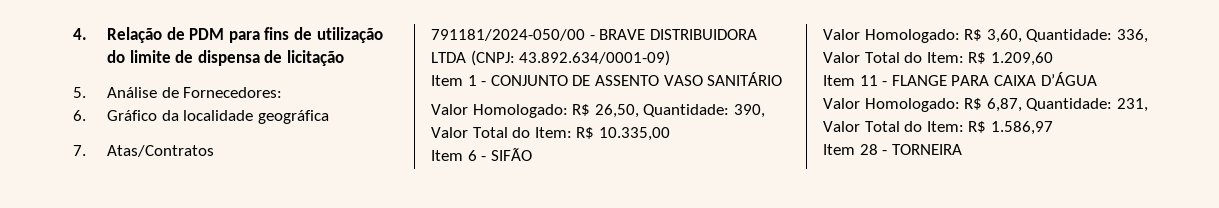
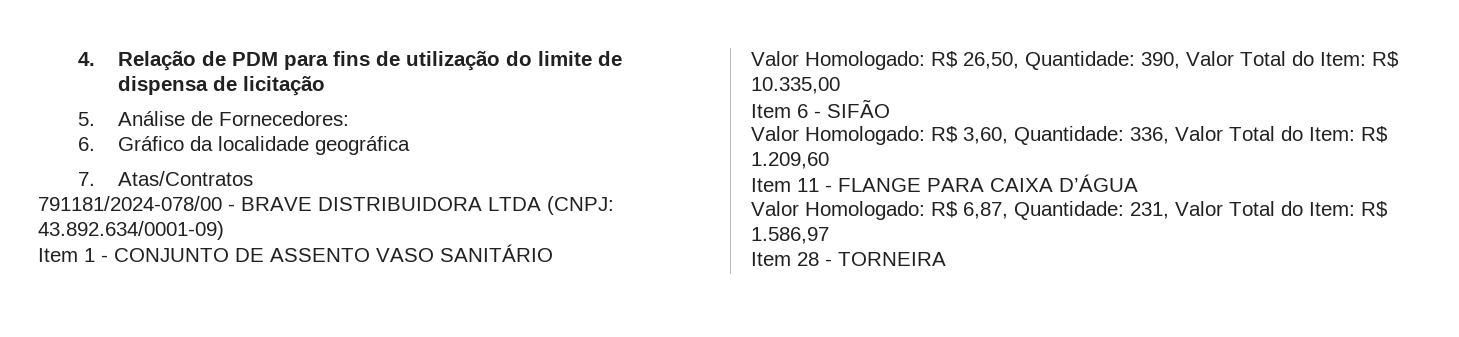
[431,29,585,41] 791181/2024-050/00 -> [38,196,222,211] 791181/2024-078/00

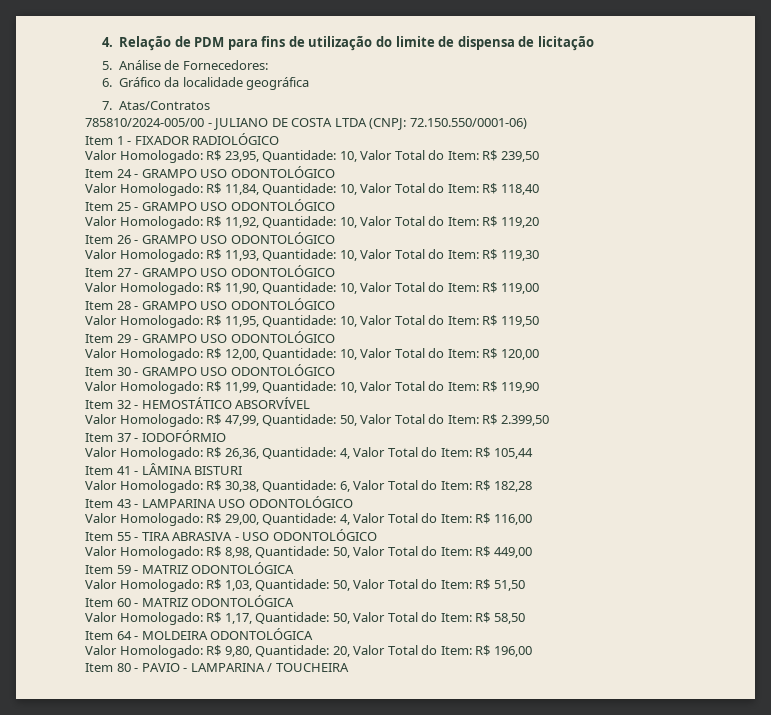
[38,196,482,211] 791181/2024-078/00 - BRAVE DISTRIBUIDORA -> [85,118,333,130] 785810/2024-005/00 - JULIANO DE COSTA
[38,221,224,240] 43.892.634/0001-09) -> [409,118,527,129] 72.150.550/0001-06)
[114,244,553,262] [751,51,1399,70] [751,77,840,94] [751,99,890,118] [751,126,1388,145] [751,152,829,169] [751,174,1138,192] [751,201,1388,220] [751,227,829,244] [751,252,946,266] CONJUNTO DE ASSENTO VASO SANITÁRIO // Valor Homologado: R$ 26,50, Quantidade: 390, Valor Total do Item: R$ 10.335,00 // Item 6 - SIFÃO // Valor Homologado: R$ 3,60, Quantidade: 336, Valor Total do Item: R$ 1.209,60 // Item 11 - FLANGE PARA CAIXA D’ÁGUA // Valor Homologado: R$ 6,87, Quantidade: 231, Valor Total do Item: R$ 1.586,97 // Item 28 - TORNEIRA -> [134,133,280,145] [85,150,539,163] [85,166,335,178] [85,183,539,196] [85,199,335,211] [85,216,539,229] [85,232,335,244] [85,249,539,262] [85,265,335,277] [85,282,539,295] [85,298,335,310] [85,315,539,328] [85,331,335,343] [85,348,539,361] [85,364,335,376] [85,381,539,394] [85,397,311,409] [85,414,549,427] [85,430,226,442] [85,447,533,460] [85,463,243,475] [85,480,532,493] [85,496,353,508] [85,513,532,526] [85,529,377,541] [85,546,532,559] [85,562,295,574] [85,579,525,592] [85,595,295,607] [85,612,525,625] [85,628,314,640] [85,645,532,658] [85,663,349,672] FIXADOR RADIOLÓGICO // Valor Homologado: R$ 23,95, Quantidade: 10, Valor Total do Item: R$ 239,50 // Item 24 - GRAMPO USO ODONTOLÓGICO // Valor Homologado: R$ 11,84, Quantidade: 10, Valor Total do Item: R$ 118,40 // Item 25 - GRAMPO USO ODONTOLÓGICO // Valor Homologado: R$ 11,92, Quantidade: 10, Valor Total do Item: R$ 119,20 // Item 26 - GRAMPO USO ODONTOLÓGICO // Valor Homologado: R$ 11,93, Quantidade: 10, Valor Total do Item: R$ 119,30 // Item 27 - GRAMPO USO ODONTOLÓGICO // Valor Homologado: R$ 11,90, Quantidade: 10, Valor Total do Item: R$ 119,00 // Item 28 - GRAMPO USO ODONTOLÓGICO // Valor Homologado: R$ 11,95, Quantidade: 10, Valor Total do Item: R$ 119,50 // Item 29 - GRAMPO USO ODONTOLÓGICO // Valor Homologado: R$ 12,00, Quantidade: 10, Valor Total do Item: R$ 120,00 // Item 30 - GRAMPO USO ODONTOLÓGICO // Valor Homologado: R$ 11,99, Quantidade: 10, Valor Total do Item: R$ 119,90 // Item 32 - HEMOSTÁTICO ABSORVÍVEL // Valor Homologado: R$ 47,99, Quantidade: 50, Valor Total do Item: R$ 2.399,50 // Item 37 - IODOFÓRMIO // Valor Homologado: R$ 26,36, Quantidade: 4, Valor Total do Item: R$ 105,44 // Item 41 - LÂMINA BISTURI // Valor Homologado: R$ 30,38, Quantidade: 6, Valor Total do Item: R$ 182,28 // Item 43 - LAMPARINA USO ODONTOLÓGICO // Valor Homologado: R$ 29,00, Quantidade: 4, Valor Total do Item: R$ 116,00 // Item 55 - TIRA ABRASIVA - USO ODONTOLÓGICO // Valor Homologado: R$ 8,98, Quantidade: 50, Valor Total do Item: R$ 449,00 // Item 59 - MATRIZ ODONTOLÓGICA // Valor Homologado: R$ 1,03, Quantidade: 50, Valor Total do Item: R$ 51,50 // Item 60 - MATRIZ ODONTOLÓGICA // Valor Homologado: R$ 1,17, Quantidade: 50, Valor Total do Item: R$ 58,50 // Item 64 - MOLDEIRA ODONTOLÓGICA // Valor Homologado: R$ 9,80, Quantidade: 20, Valor Total do Item: R$ 196,00 // Item 80 - PAVIO - LAMPARINA / TOUCHEIRA

